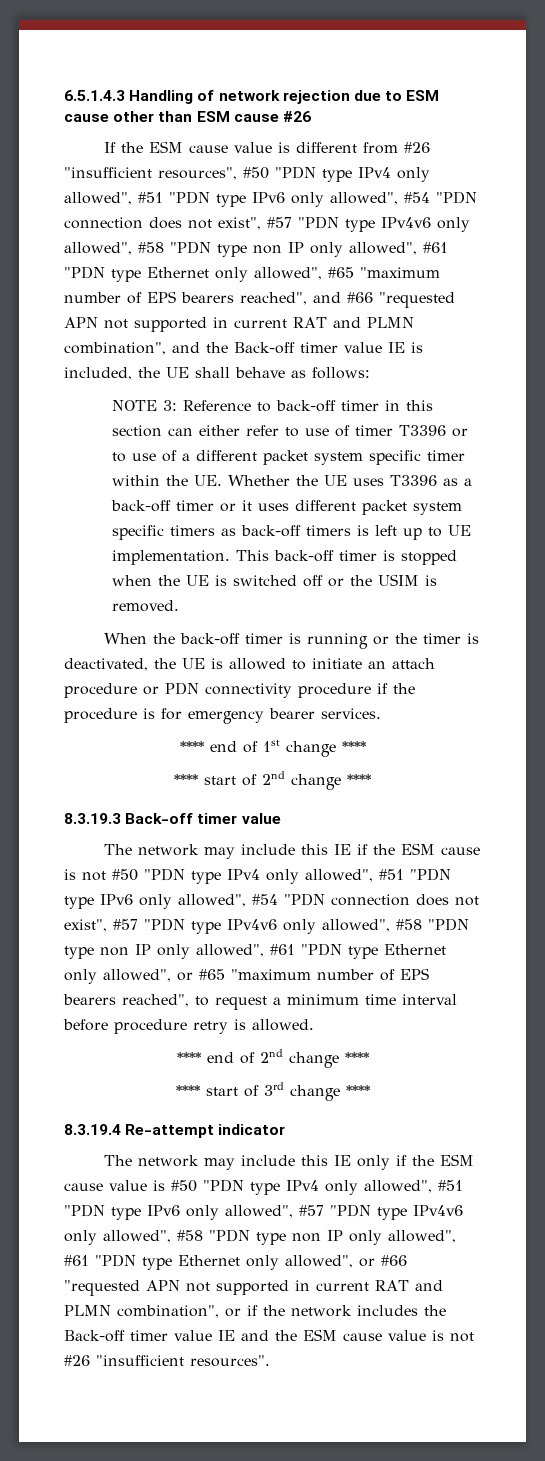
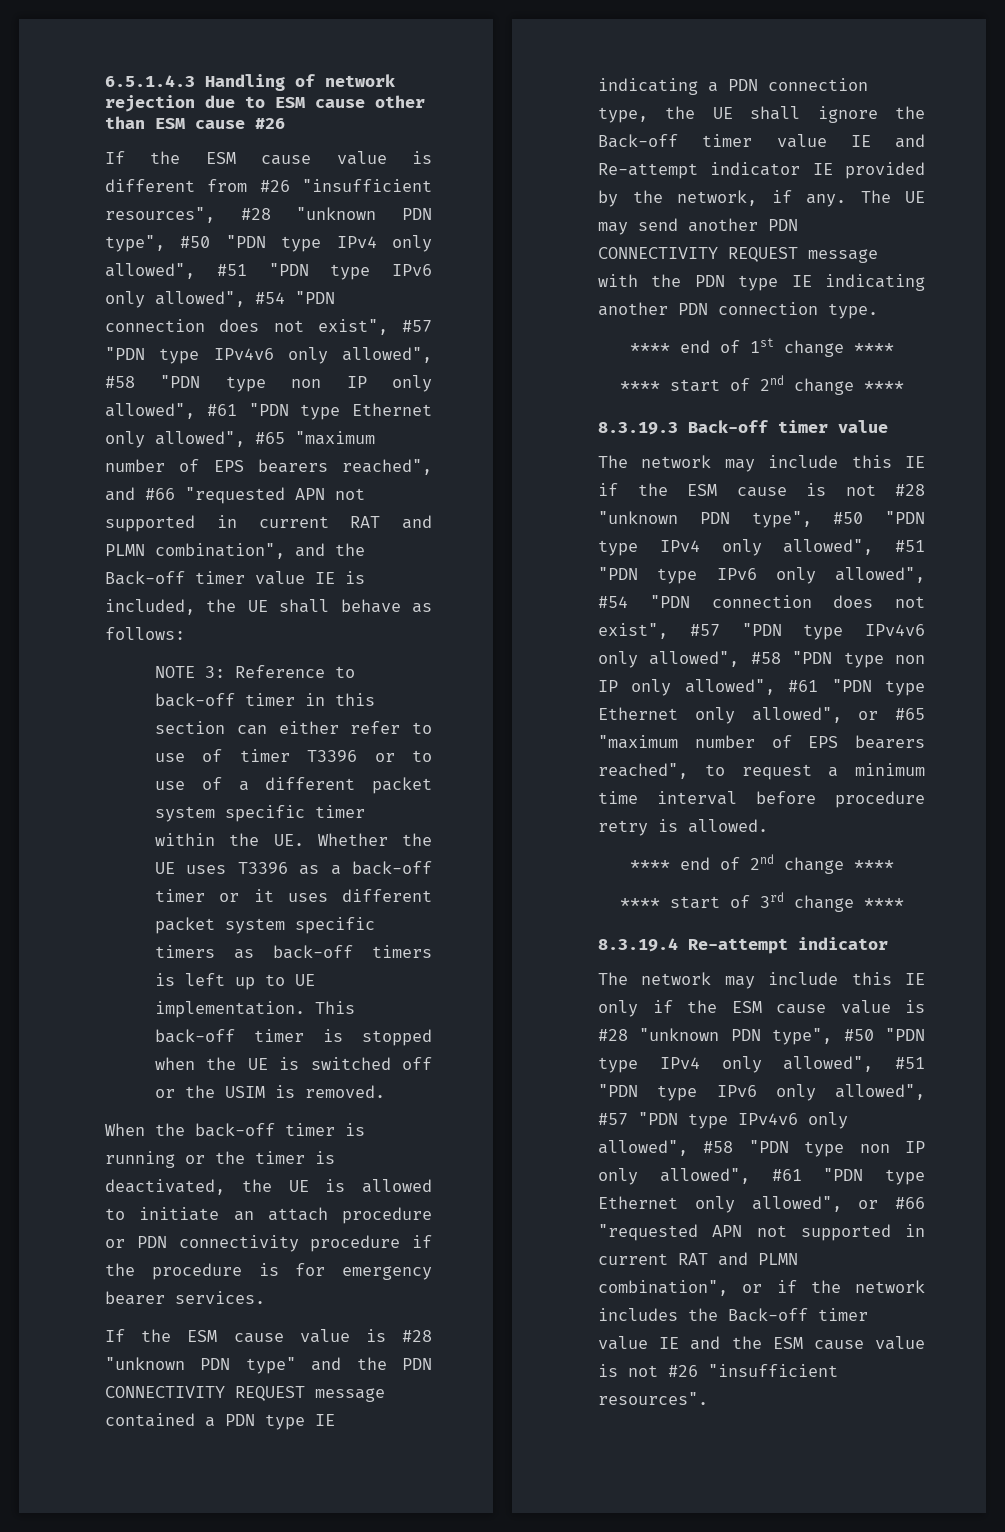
(237, 173) none -> [240,207,432,220] [105,235,165,252] #28 "unknown PDN type",
(381, 713) none -> [105,1329,432,1343] [105,1357,432,1374] [105,1386,385,1402] [105,1413,335,1430] [598,78,868,95] [598,106,925,123] [598,134,925,148] [598,162,925,179] [598,190,925,207] [598,218,798,235] [598,247,878,263] [598,274,925,291] [598,302,878,319] // If the ESM cause value is #28 "unknown PDN type" and the PDN CONNECTIVITY REQUEST message contained a PDN type IE indicating a PDN connection type, the UE shall ignore the Back-off timer value IE and Re-attempt indicator IE provided by the network, if any. The UE may send another PDN CONNECTIVITY REQUEST message with the PDN type IE indicating another PDN connection type.
(106, 876) none -> [895,484,925,496] [598,511,812,528] #28 "unknown PDN type",
(165, 1185) none -> [598,1028,833,1045] #28 "unknown PDN type",

